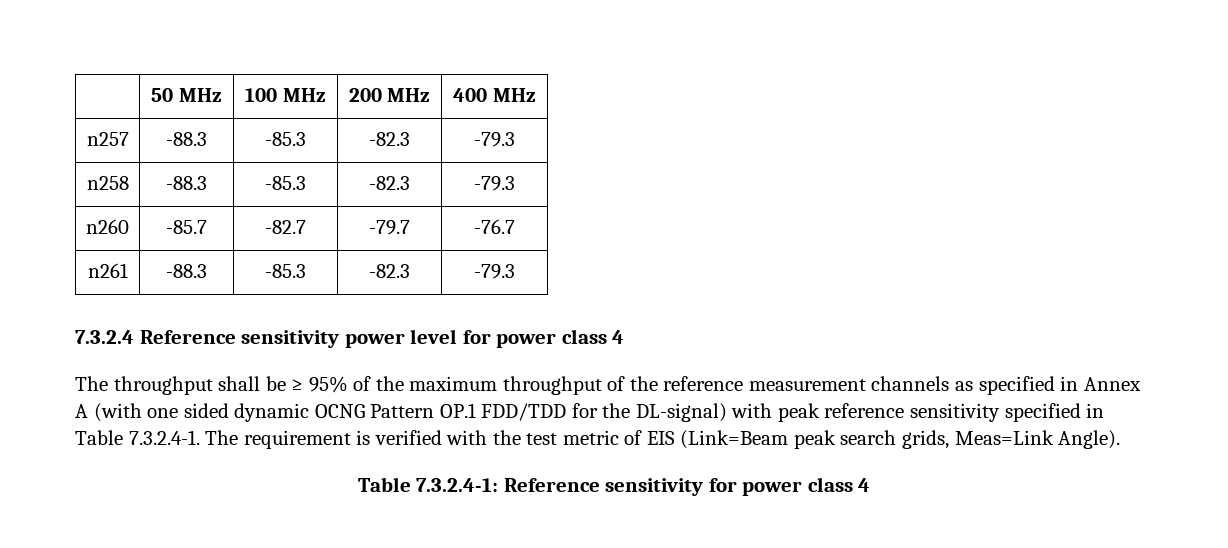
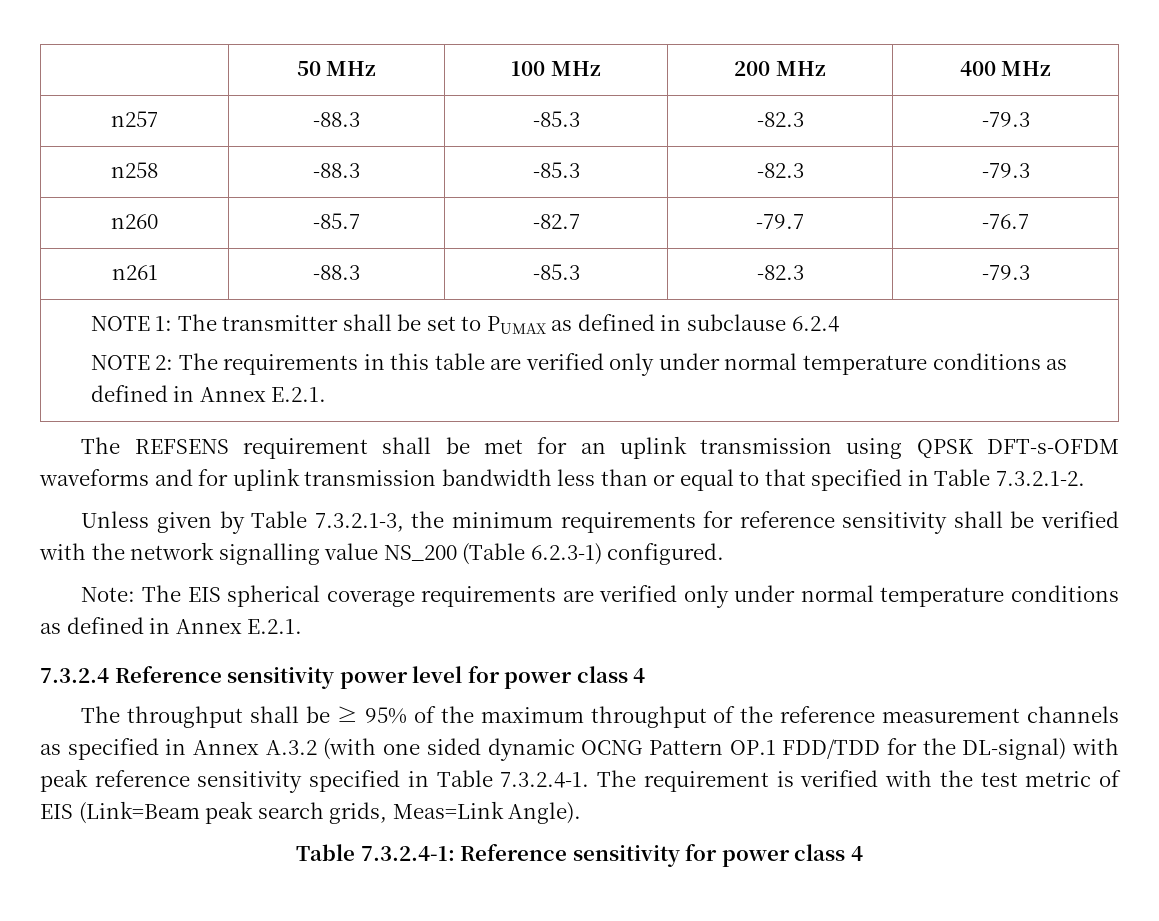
(515, 271) none -> [90,314,839,334] [90,353,1068,376] [90,385,327,402] [81,436,1119,459] [39,468,1086,491] [81,511,1119,534] [39,542,725,565] [81,585,1119,608] [40,617,303,634] // NOTE 1: The transmitter shall be set to PUMAX as defined in subclause 6.2.4 // NOTE 2: The requirements in this table are verified only under normal temperature conditions as defined in Annex E.2.1. // The REFSENS requirement shall be met for an uplink transmission using QPSK DFT-s-OFDM waveforms and for uplink transmission bandwidth less than or equal to that specified in Table 7.3.2.1-2. // Unless given by Table 7.3.2.1-3, the minimum requirements for reference sensitivity shall be verified with the network signalling value NS_200 (Table 6.2.3-1) configured. // Note: The EIS spherical coverage requirements are verified only under normal temperature conditions as defined in Annex E.2.1.
[75,404,88,418] A -> [265,740,317,755] A.3.2

